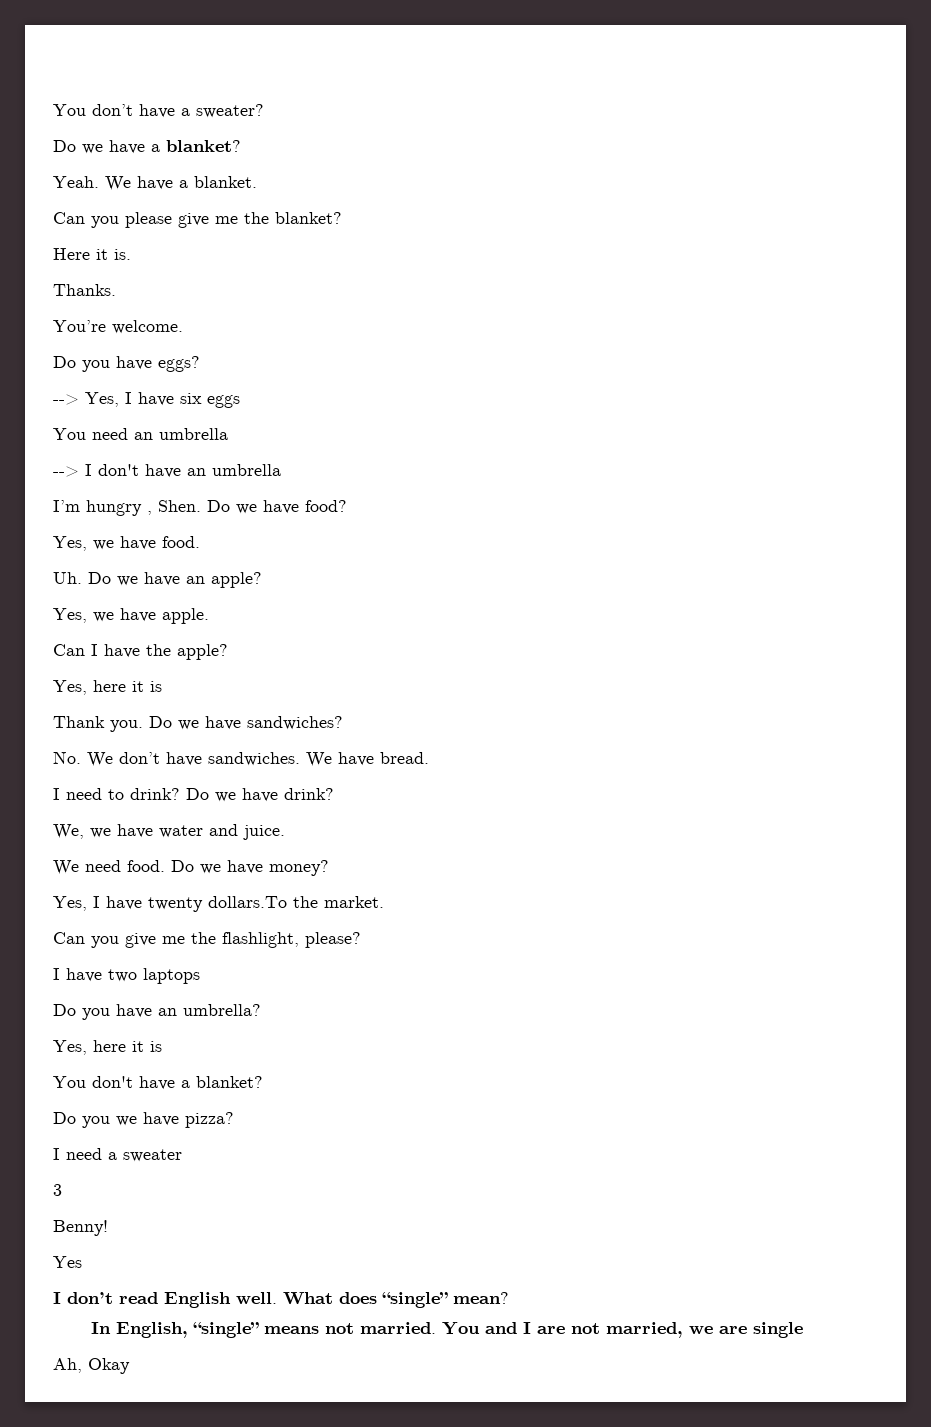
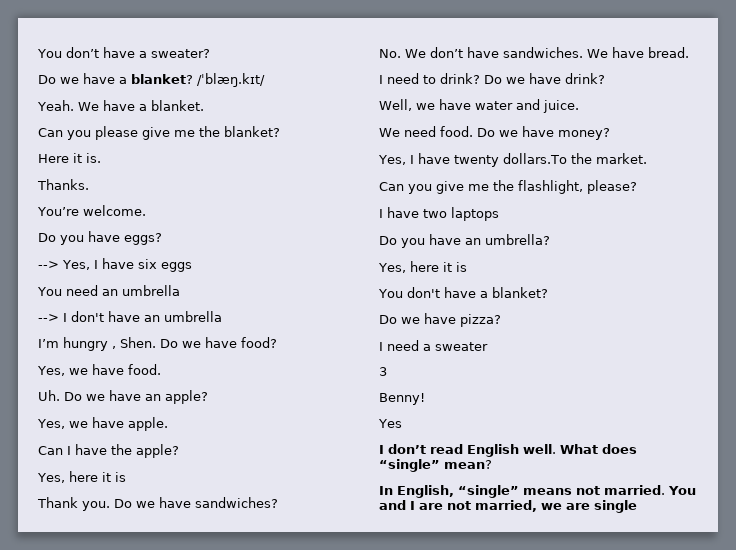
(241, 146) none -> [197,73,265,87] /ˈblæŋ.kɪt/
[53,824,84,839] We, -> [379,99,412,111] Well,
[82,1116,110,1128] you -> (397, 319) none
[53,1358,130,1374] // Ah, Okay -> (637, 506) none

